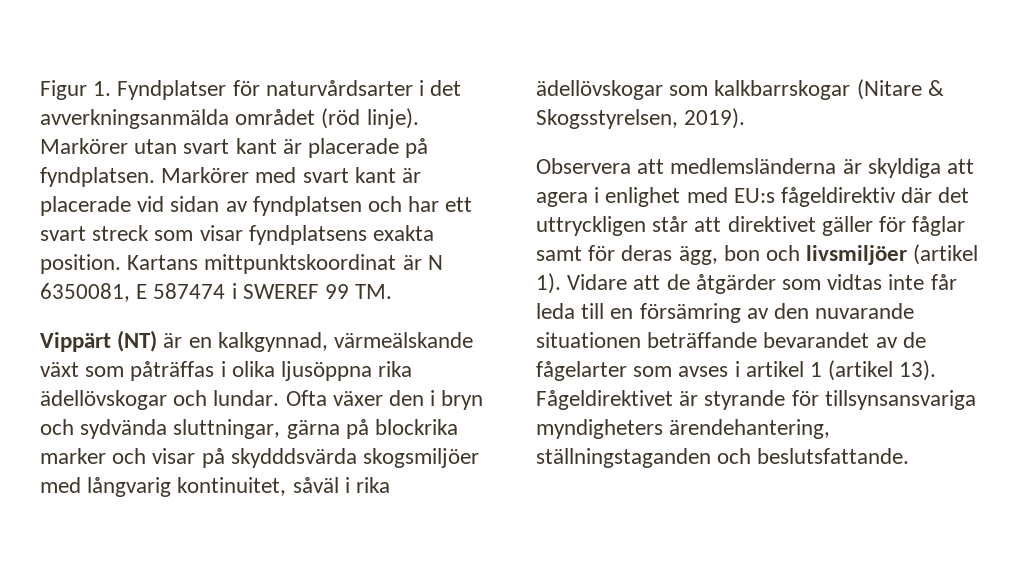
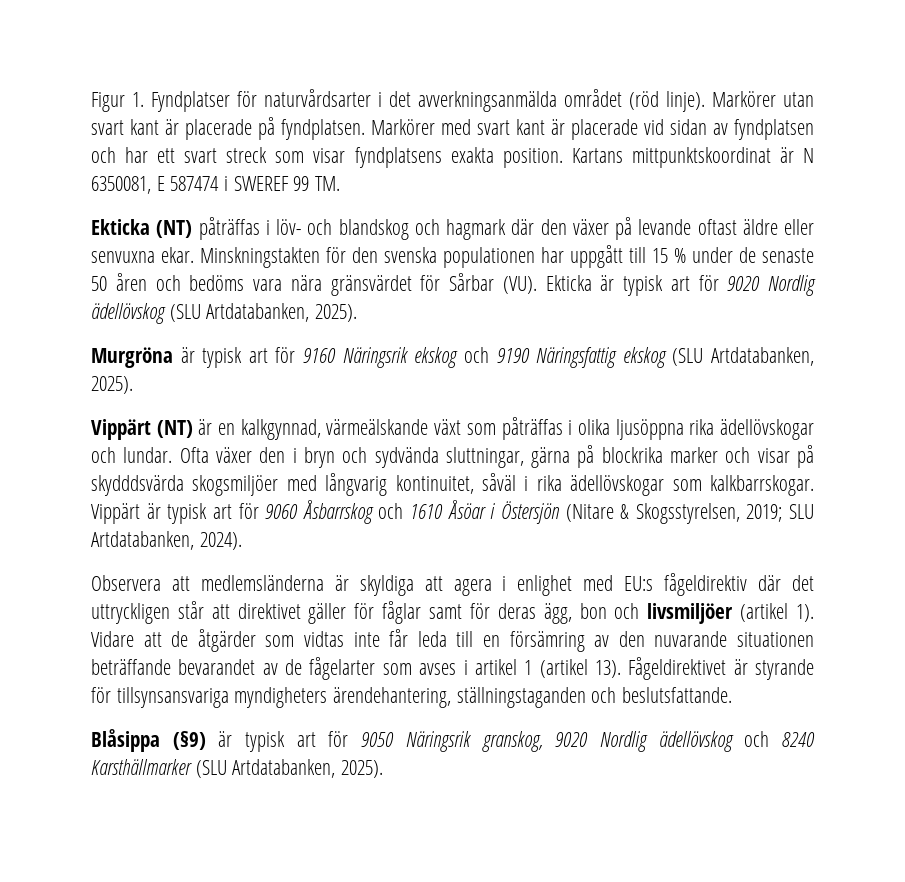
(393, 291) none -> [91,217,814,240] [91,245,814,268] [91,273,816,296] [91,303,358,324] [91,347,814,368] [91,376,133,394] // Ekticka (NT) påträffas i löv- och blandskog och hagmark där den växer på levande oftast äldre eller senvuxna ekar. Minskningstakten för den svenska populationen har uppgått till 15 % under de senaste 50 åren och bedöms vara nära gränsvärdet för Sårbar (VU). Ekticka är typisk art för 9020 Nordlig ädellövskog (SLU Artdatabanken, 2025). // Murgröna är typisk art för 9160 Näringsrik ekskog och 9190 Näringsfattig ekskog (SLU Artdatabanken, 2025).
[714,79,944,100] [536,108,746,129] kalkbarrskogar (Nitare & Skogsstyrelsen, 2019). -> [709,475,814,496] [91,500,814,524] [91,531,242,550] kalkbarrskogar. Vippärt är typisk art för 9060 Åsbarrskog och 1610 Åsöar i Östersjön (Nitare & Skogsstyrelsen, 2019; SLU Artdatabanken, 2024).
(910, 456) none -> [91,729,816,752] [91,759,384,778] // Blåsippa (§9) är typisk art för 9050 Näringsrik granskog, 9020 Nordlig ädellövskog och 8240 Karsthällmarker (SLU Artdatabanken, 2025).

